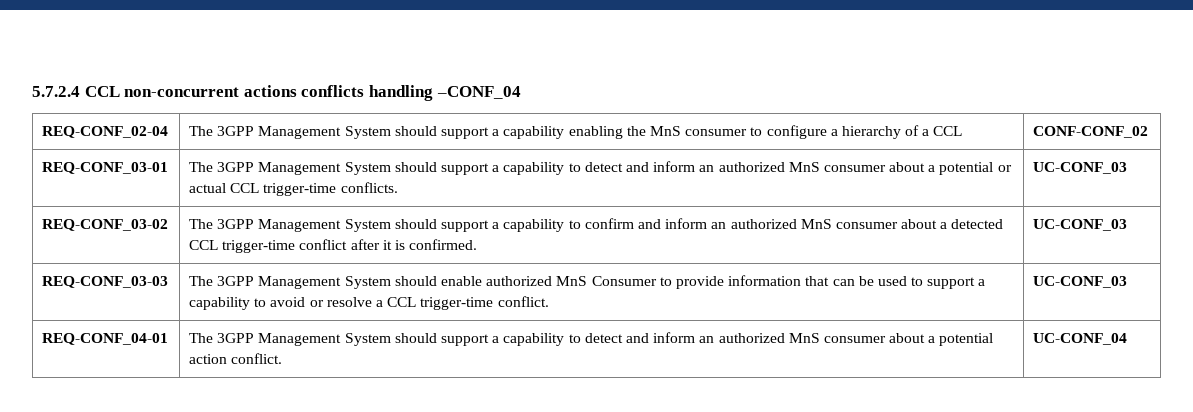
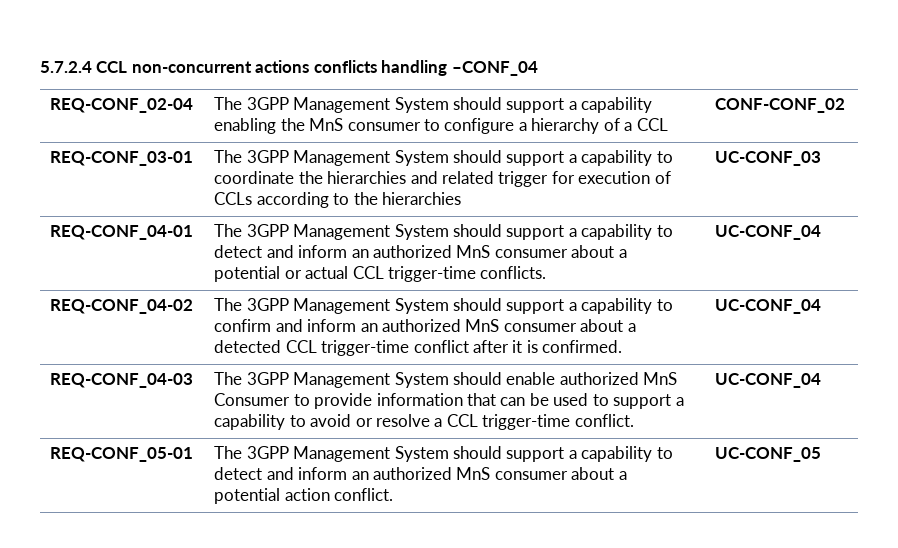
(169, 168) none -> [214,150,673,166] [214,171,671,187] [214,192,461,208] [715,151,822,166] [50,225,194,240] | The 3GPP Management System should support a capability to coordinate the hierarchies and related trigger for execution of CCLs according to the hierarchies | UC-CONF_03 // REQ-CONF_04-01
[1033,162,1128,174] [42,219,169,231] UC-CONF_03 // REQ-CONF_03-02 -> [715,225,822,240] [50,299,194,314] UC-CONF_04 // REQ-CONF_04-02
[1033,219,1128,231] [42,276,169,288] UC-CONF_03 // REQ-CONF_03-03 -> [715,299,822,314] [50,373,194,388] UC-CONF_04 // REQ-CONF_04-03
[1033,276,1128,288] [42,333,169,345] UC-CONF_03 // REQ-CONF_04-01 -> [715,373,822,388] [50,447,194,462] UC-CONF_04 // REQ-CONF_05-01
[1033,333,1128,345] UC-CONF_04 -> [715,447,822,462] UC-CONF_05

